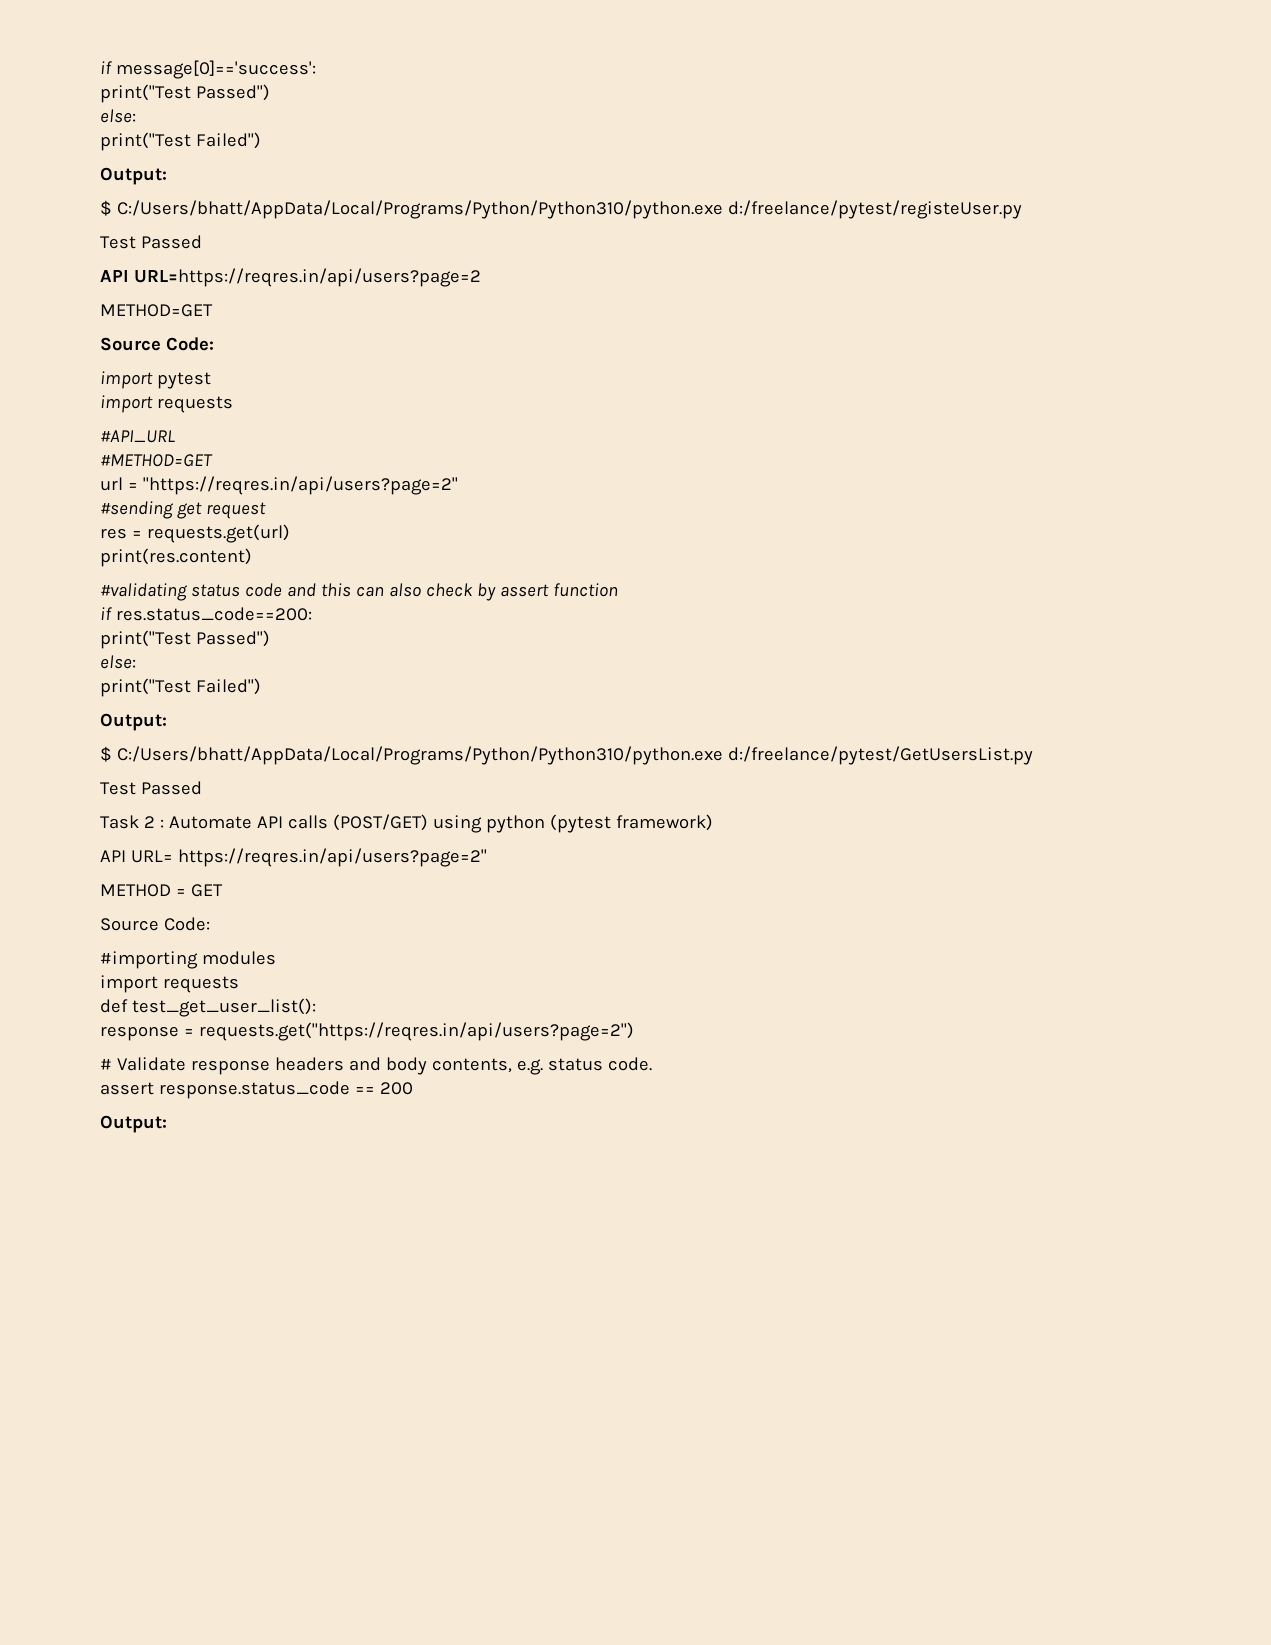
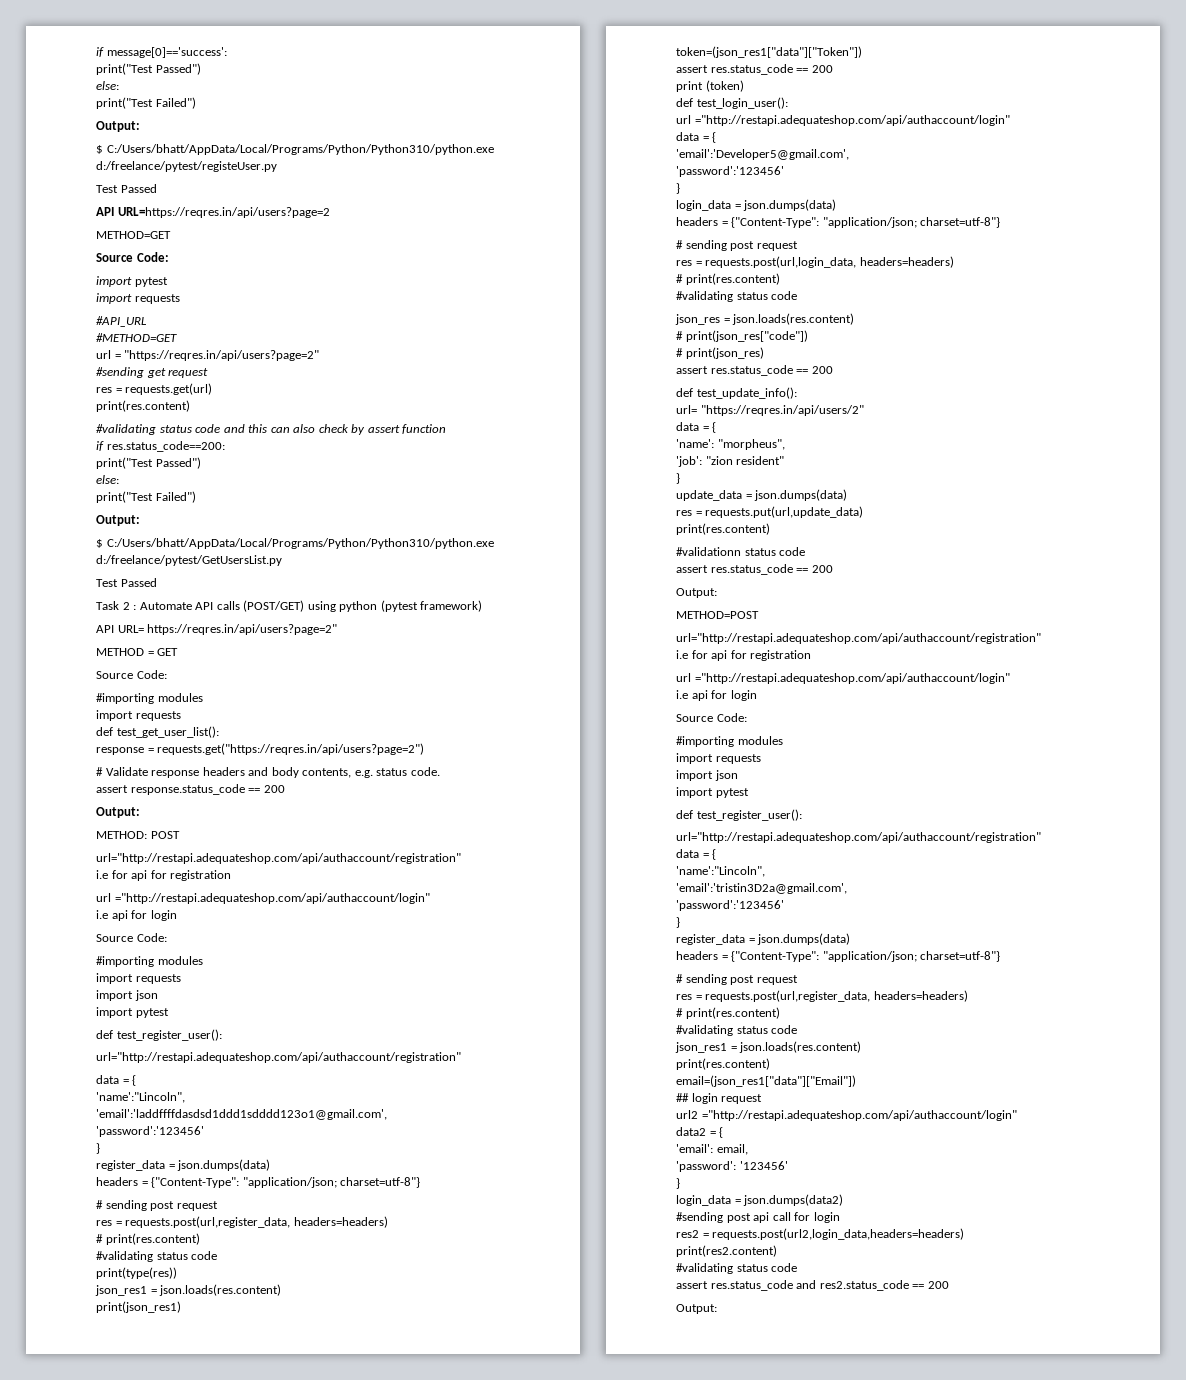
(167, 1124) none -> [96,831,180,839] [96,853,461,864] [96,870,232,881] [96,893,430,904] [96,910,177,921] [96,933,167,942] [96,956,203,967] [96,973,181,984] [96,990,158,1001] [96,1007,169,1018] [96,1029,222,1041] [96,1052,461,1063] [96,1075,137,1086] [96,1092,185,1103] [96,1109,387,1120] [96,1126,204,1137] [96,1143,100,1154] [96,1159,271,1171] [96,1177,421,1188] [96,1200,218,1211] [96,1216,388,1228] [96,1233,200,1245] [96,1251,218,1262] [96,1267,177,1279] [95,1284,282,1296] [96,1301,181,1313] [676,46,862,58] [676,64,833,75] [676,80,744,92] [676,97,788,109] [676,115,1010,126] [676,132,717,143] [676,149,849,160] [676,166,784,177] [676,183,680,194] [676,199,837,211] [676,217,1001,228] [676,240,798,251] [676,256,954,268] [676,273,780,285] [676,291,798,302] [675,313,855,325] [676,330,808,342] [676,347,764,359] [676,365,833,376] [676,387,797,399] [676,405,864,416] [676,422,717,433] [676,439,785,450] [676,456,785,467] [676,473,680,484] [676,489,848,501] [676,506,864,518] [676,523,770,535] [676,547,806,556] [676,564,833,575] [676,588,717,598] [676,611,759,619] [676,633,1041,644] [676,650,812,661] [676,673,1010,684] [676,690,757,701] [676,713,747,722] [676,736,783,747] [676,753,761,764] [676,770,738,781] [676,787,749,798] [676,809,802,821] [676,832,1041,843] [676,849,717,860] [676,866,765,877] [676,883,847,894] [676,900,784,911] [676,917,680,928] [676,933,851,945] [676,951,1001,962] [676,974,798,985] [676,990,968,1002] [676,1007,780,1019] [676,1025,798,1036] [675,1041,862,1053] [676,1058,770,1070] [676,1075,856,1087] [676,1093,763,1104] [676,1110,1017,1121] [676,1127,724,1138] [676,1144,748,1155] [676,1161,788,1172] [676,1178,680,1189] [676,1194,844,1206] [676,1212,840,1223] [676,1228,965,1240] [676,1245,777,1257] [676,1263,798,1274] [676,1280,949,1291] [676,1304,717,1314] // METHOD: POST // url="http://restapi.adequateshop.com/api/authaccount/registration" // i.e for api for registration // url ="http://restapi.adequateshop.com/api/authaccount/login" // i.e api for login // Source Code: // #importing modules // import requests // import json // import pytest // def test_register_user(): // url="http://restapi.adequateshop.com/api/authaccount/registration" // data = { // 'name':"Lincoln", // 'email':'laddffffdasdsd1ddd1sdddd123o1@gmail.com', // 'password':'123456' // } // register_data = json.dumps(data) // headers = {"Content-Type": "application/json; charset=utf-8"} // # sending post request // res = requests.post(url,register_data, headers=headers) // # print(res.content) // #validating status code // print(type(res)) // json_res1 = json.loads(res.content) // print(json_res1) // token=(json_res1["data"]["Token"]) // assert res.status_code == 200 // print (token) // def test_login_user(): // url ="http://restapi.adequateshop.com/api/authaccount/login" // data = { // 'email':'Developer5@gmail.com', // 'password':'123456' // } // login_data = json.dumps(data) // headers = {"Content-Type": "application/json; charset=utf-8"} // # sending post request // res = requests.post(url,login_data, headers=headers) // # print(res.content) // #validating status code // json_res = json.loads(res.content) // # print(json_res["code"]) // # print(json_res) // assert res.status_code == 200 // def test_update_info(): // url= "https://reqres.in/api/users/2" // data = { // 'name': "morpheus", // 'job': "zion resident" // } // update_data = json.dumps(data) // res = requests.put(url,update_data) // print(res.content) // #validationn status code // assert res.status_code == 200 // Output: // METHOD=POST // url="http://restapi.adequateshop.com/api/authaccount/registration" // i.e for api for registration // url ="http://restapi.adequateshop.com/api/authaccount/login" // i.e api for login // Source Code: // #importing modules // import requests // import json // import pytest // def test_register_user(): // url="http://restapi.adequateshop.com/api/authaccount/registration" // data = { // 'name':"Lincoln", // 'email':'tristin3D2a@gmail.com', // 'password':'123456' // } // register_data = json.dumps(data) // headers = {"Content-Type": "application/json; charset=utf-8"} // # sending post request // res = requests.post(url,register_data, headers=headers) // # print(res.content) // #validating status code // json_res1 = json.loads(res.content) // print(res.content) // email=(json_res1["data"]["Email"]) // ## login request // url2 ="http://restapi.adequateshop.com/api/authaccount/login" // data2 = { // 'email': email, // 'password': '123456' // } // login_data = json.dumps(data2) // #sending post api call for login // res2 = requests.post(url2,login_data,headers=headers) // print(res2.content) // #validating status code // assert res.status_code and res2.status_code == 200 // Output:

